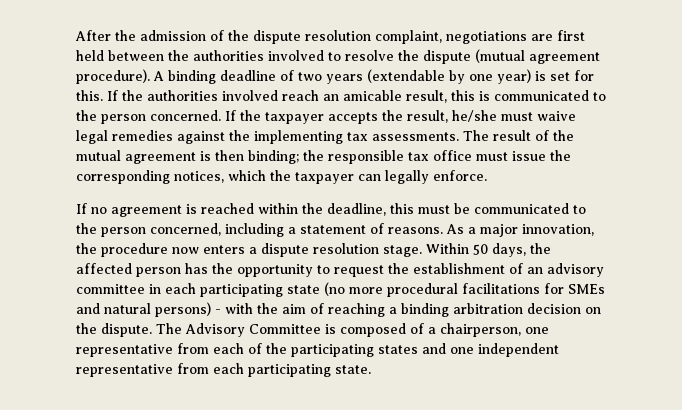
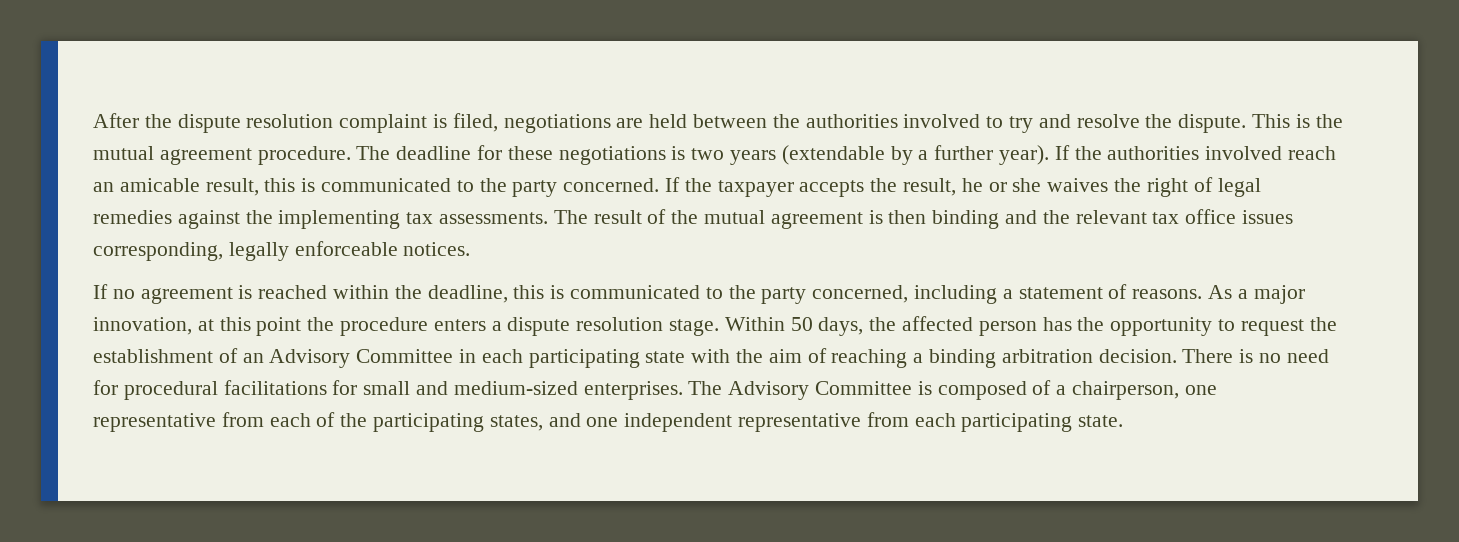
[140,30,442,44] admission of the dispute resolution complaint, -> [177,113,498,133] dispute resolution complaint is filed,
[557,30,585,41] first -> (644, 123) none
[345,49,600,64] [76,69,594,84] [76,90,103,101] resolve the dispute (mutual agreement procedure). A binding deadline of two years (extendable by one year) is set for this. -> [1009,114,1343,133] [93,145,1050,165] try and resolve the dispute. This is the mutual agreement procedure. The deadline for these negotiations is two years (extendable by a further year).
[101,114,146,124] person -> [512,180,558,197] party
[452,110,576,122] he/she must waive -> [961,177,1213,197] he or she waives the right of
[248,150,571,164] [76,170,487,184] binding; the responsible tax office must issue the corresponding notices, which the taxpayer can legally enforce. -> [932,209,1294,229] [93,241,471,261] binding and the relevant tax office issues corresponding, legally enforceable notices.
[418,203,586,214] [76,223,146,237] must be communicated to the person -> [550,285,807,304] is communicated to the party
(594, 230) none -> [197,317,302,336] at this point
[172,247,199,254] now -> (429, 326) none
[547,263,604,277] [76,284,145,294] advisory committee -> [269,349,454,368] Advisory Committee
[324,282,605,297] [76,302,221,317] (no more procedural facilitations for SMEs and natural persons) - -> (686, 357) none
[527,303,601,314] [76,323,152,337] decision on the dispute. -> [1098,349,1329,363] [93,380,683,400] decision. There is no need for procedural facilitations for small and medium-sized enterprises.
[378,345,418,354] states -> [489,415,543,431] states,

